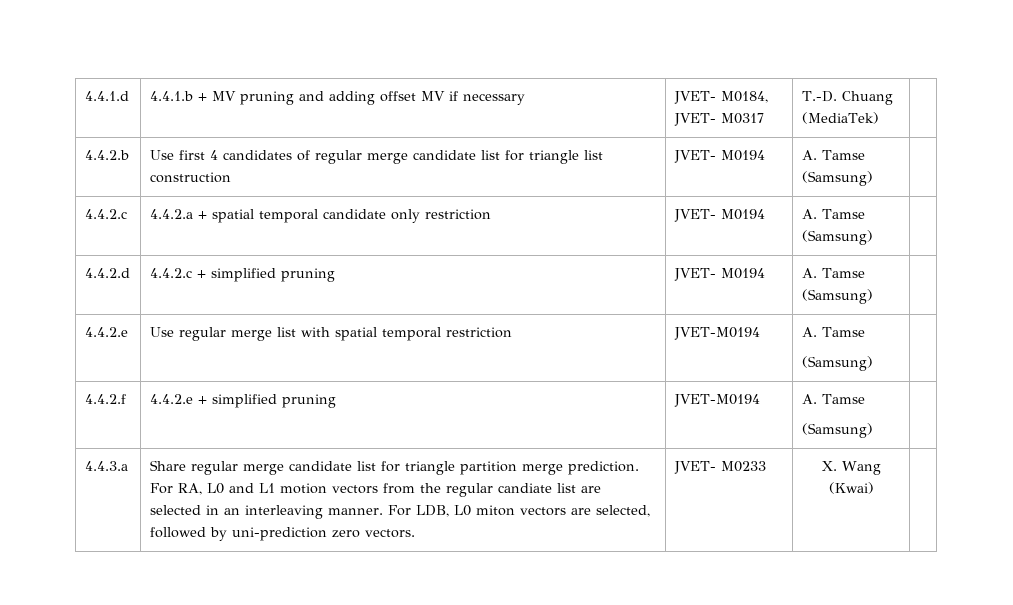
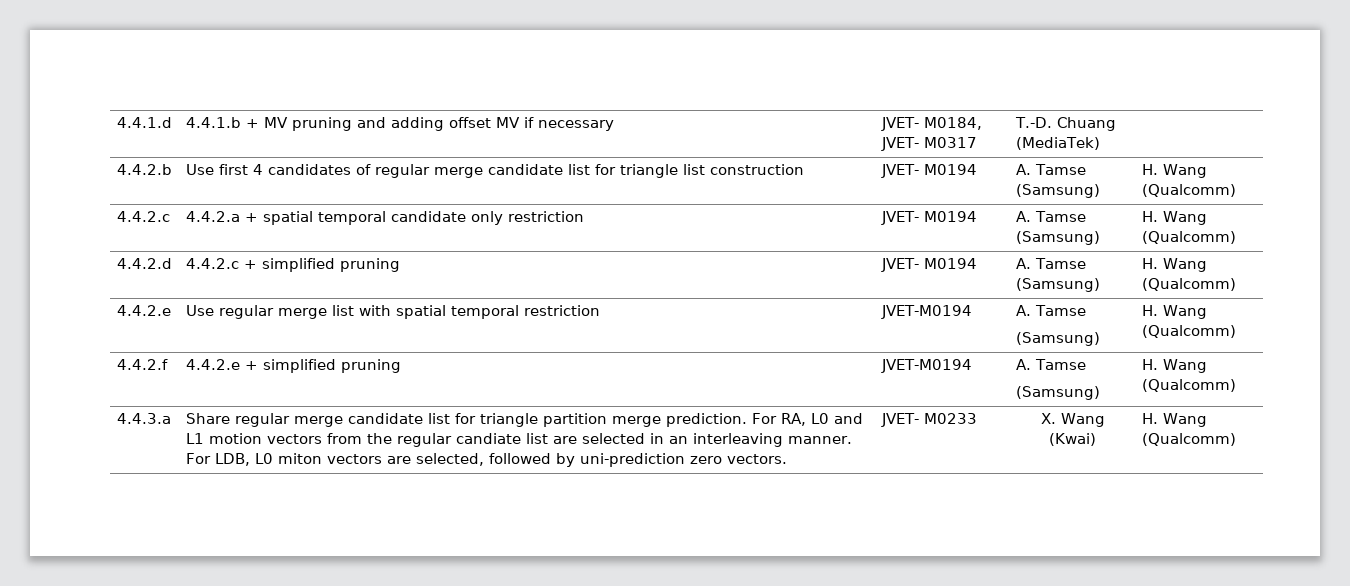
(873, 178) none -> [1141,164,1207,178] [1141,184,1236,197] H. Wang (Qualcomm)
(873, 237) none -> [1141,211,1207,225] [1141,231,1236,244] H. Wang (Qualcomm)
(873, 296) none -> [1141,258,1207,272] [1141,278,1236,291] H. Wang (Qualcomm)
(873, 363) none -> [1141,305,1207,319] [1141,325,1236,338] H. Wang (Qualcomm)
(873, 430) none -> [1141,359,1207,373] [1141,379,1236,392] H. Wang (Qualcomm)
(874, 488) none -> [1141,413,1207,427] [1141,433,1236,446] H. Wang (Qualcomm)

